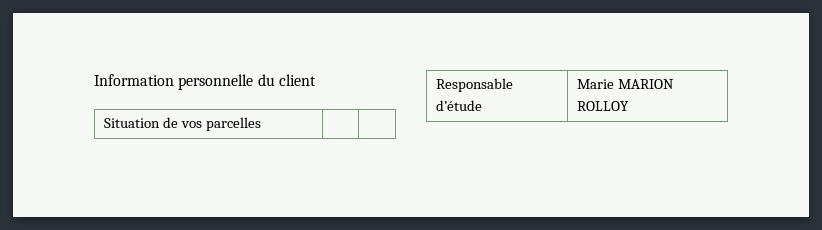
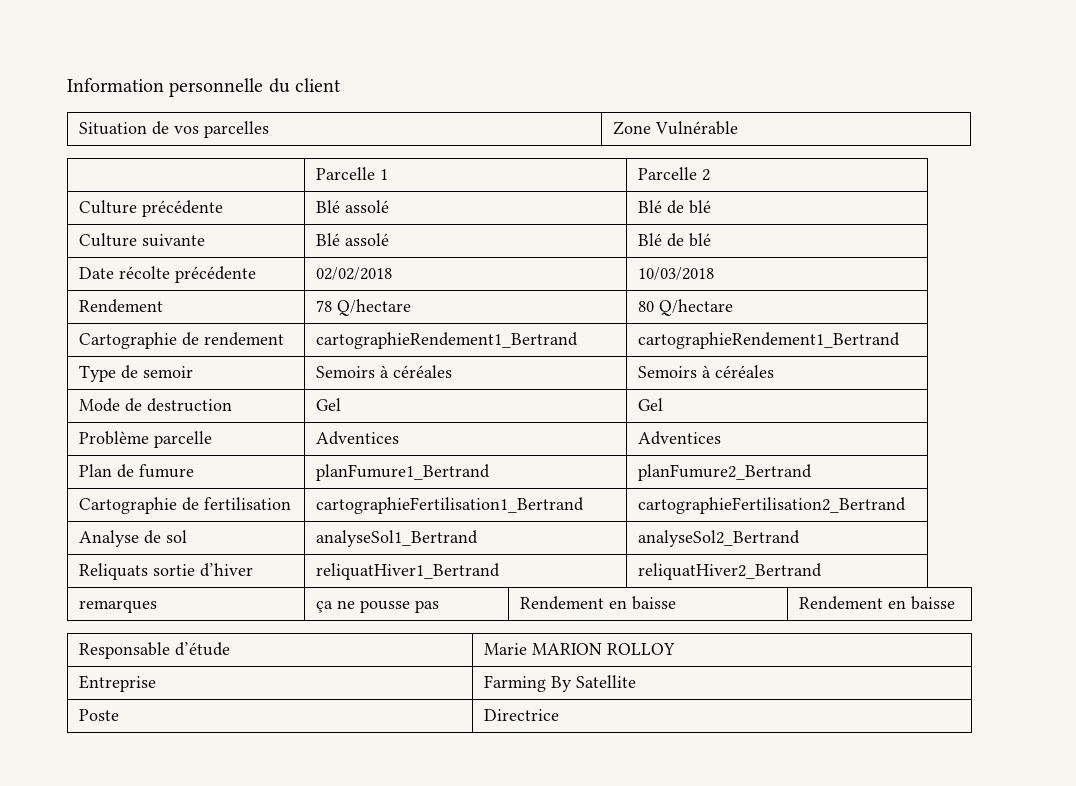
(262, 124) | -> [612,121,738,135] [315,167,388,180] [637,167,710,181] [78,200,223,217] [315,200,389,213] [637,200,711,214] [78,233,205,247] [315,233,389,246] [637,233,711,247] [78,266,256,283] [315,267,392,280] [637,267,714,280] [78,299,163,313] [315,299,411,316] [637,299,733,316] [78,332,284,349] [315,332,578,349] [637,332,900,349] [78,365,193,382] [315,365,452,378] [637,365,774,378] [78,398,232,412] [315,398,341,411] [637,398,663,411] [78,431,212,448] [315,431,399,445] [637,431,721,445] [78,464,194,478] [315,464,490,481] [637,464,812,481] [78,497,291,514] [315,497,584,514] [637,497,906,514] [78,530,187,547] [315,530,478,547] [637,530,800,547] [78,563,253,580] [315,563,500,580] [637,563,822,580] [78,600,157,613] [315,600,439,613] [519,596,676,610] [798,596,955,610] Zone Vulnérable // | Parcelle 1 | Parcelle 2 // Culture précédente | Blé assolé | Blé de blé // Culture suivante | Blé assolé | Blé de blé // Date récolte précédente | 02/02/2018 | 10/03/2018 // Rendement | 78 Q/hectare | 80 Q/hectare // Cartographie de rendement | cartographieRendement1_Bertrand | cartographieRendement1_Bertrand // Type de semoir | Semoirs à céréales | Semoirs à céréales // Mode de destruction | Gel | Gel // Problème parcelle | Adventices | Adventices // Plan de fumure | planFumure1_Bertrand | planFumure2_Bertrand // Cartographie de fertilisation | cartographieFertilisation1_Bertrand | cartographieFertilisation2_Bertrand // Analyse de sol | analyseSol1_Bertrand | analyseSol2_Bertrand // Reliquats sortie d’hiver | reliquatHiver1_Bertrand | reliquatHiver2_Bertrand // remarques | ça ne pousse pas | Rendement en baisse | Rendement en baisse
(630, 106) none -> [78,675,156,692] [483,675,636,692] [78,709,119,721] [483,709,559,721] // Entreprise | Farming By Satellite // Poste | Directrice

